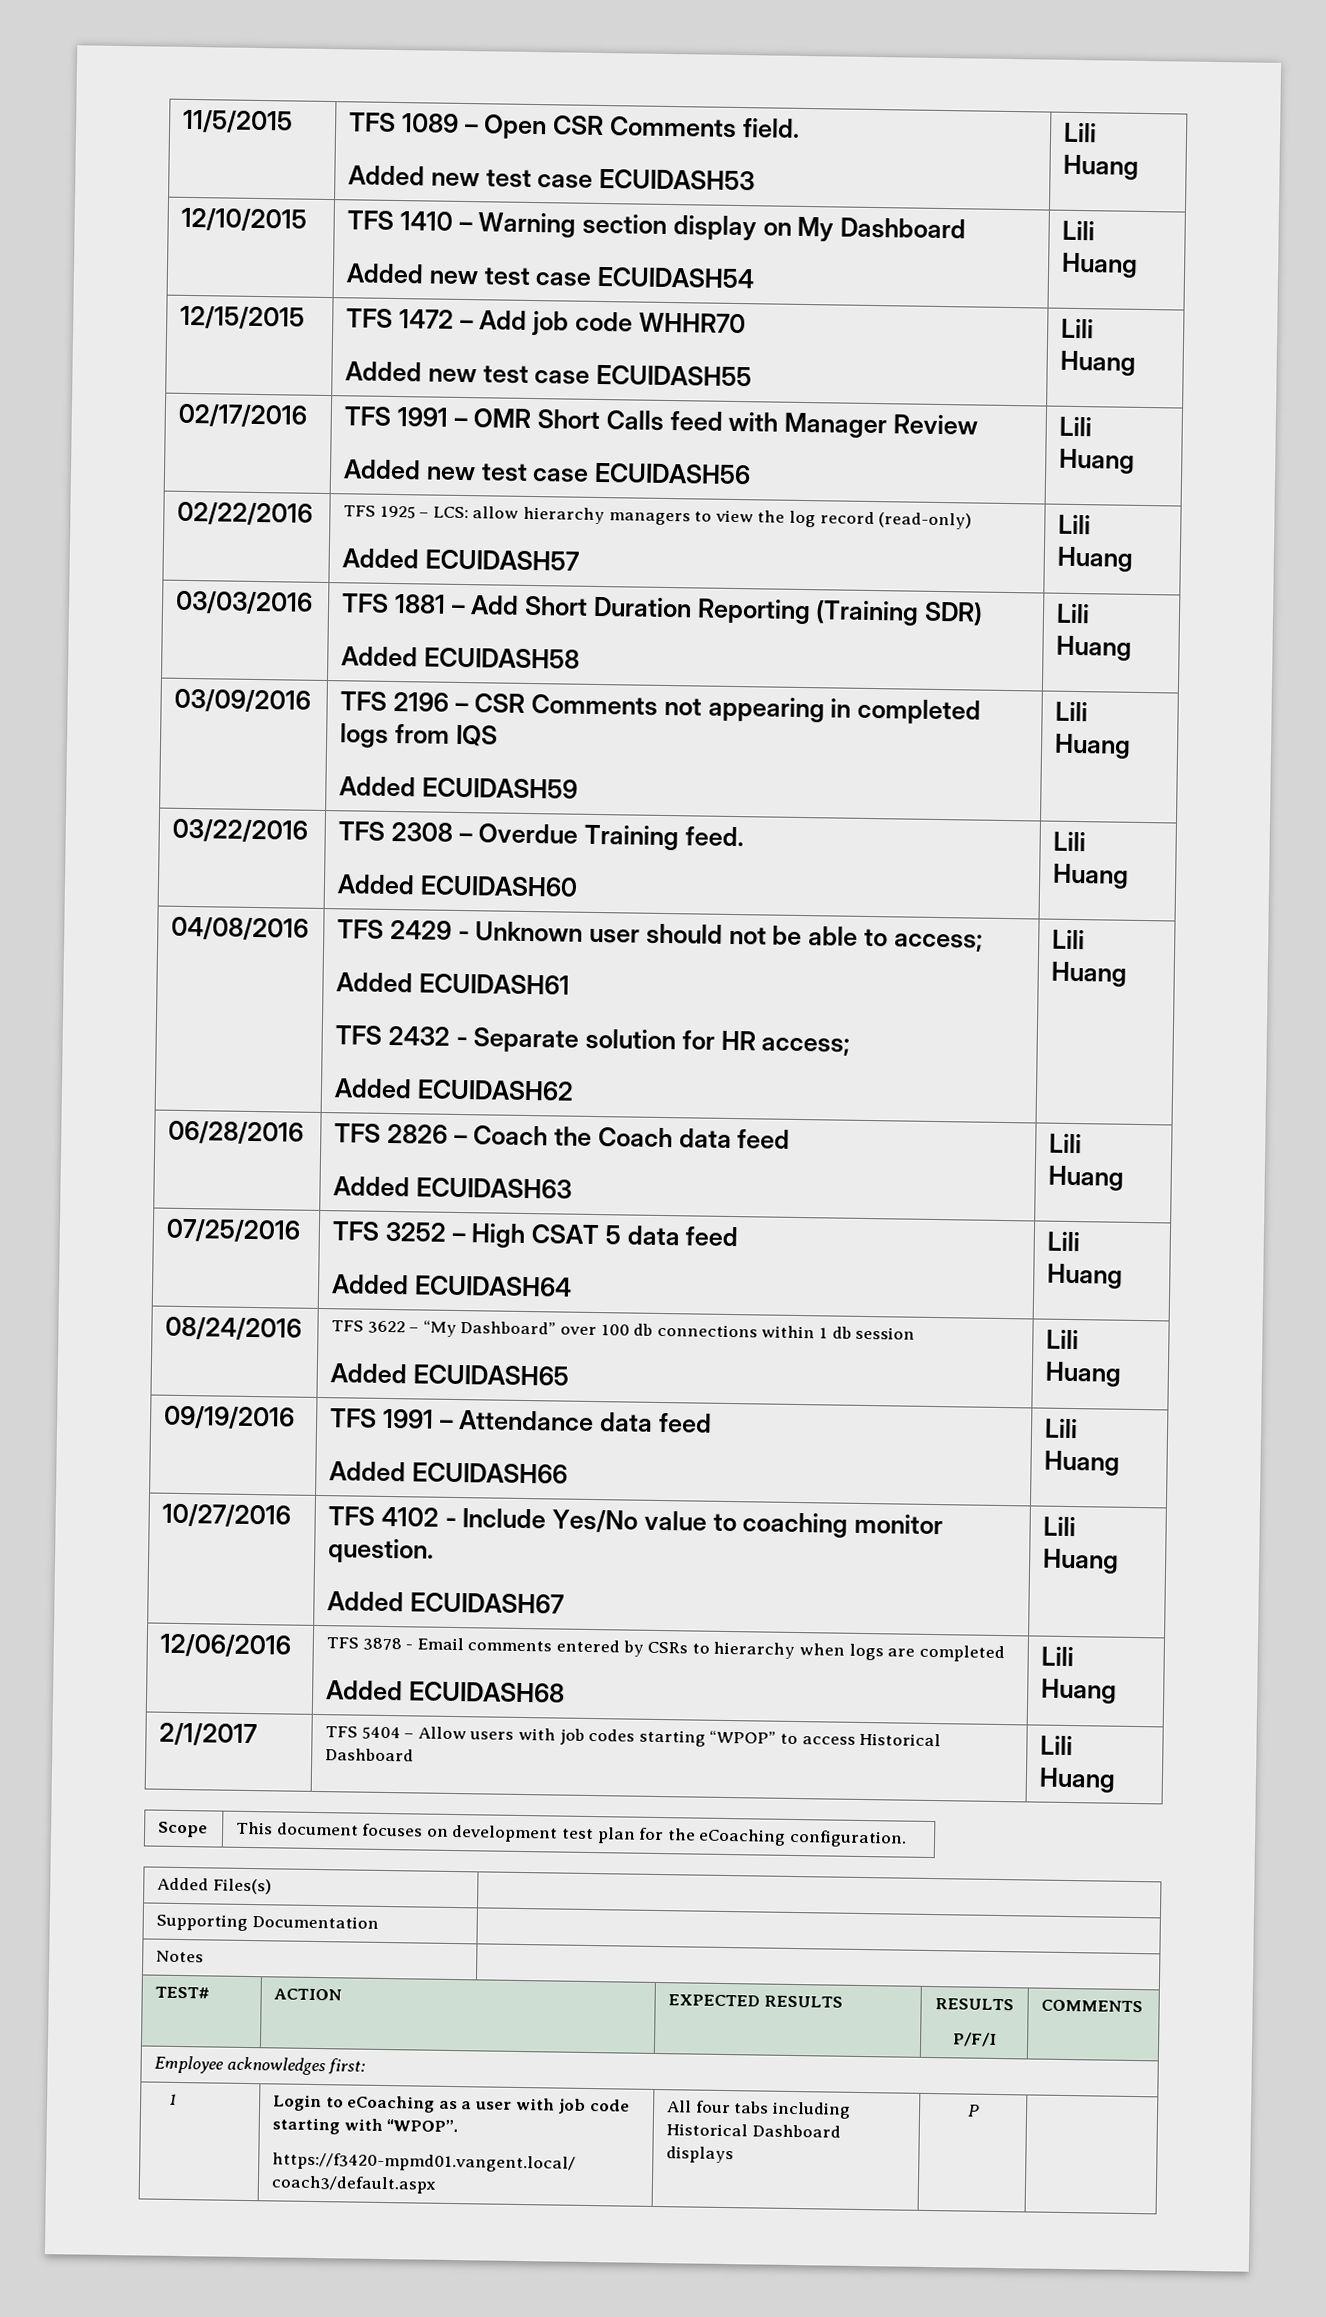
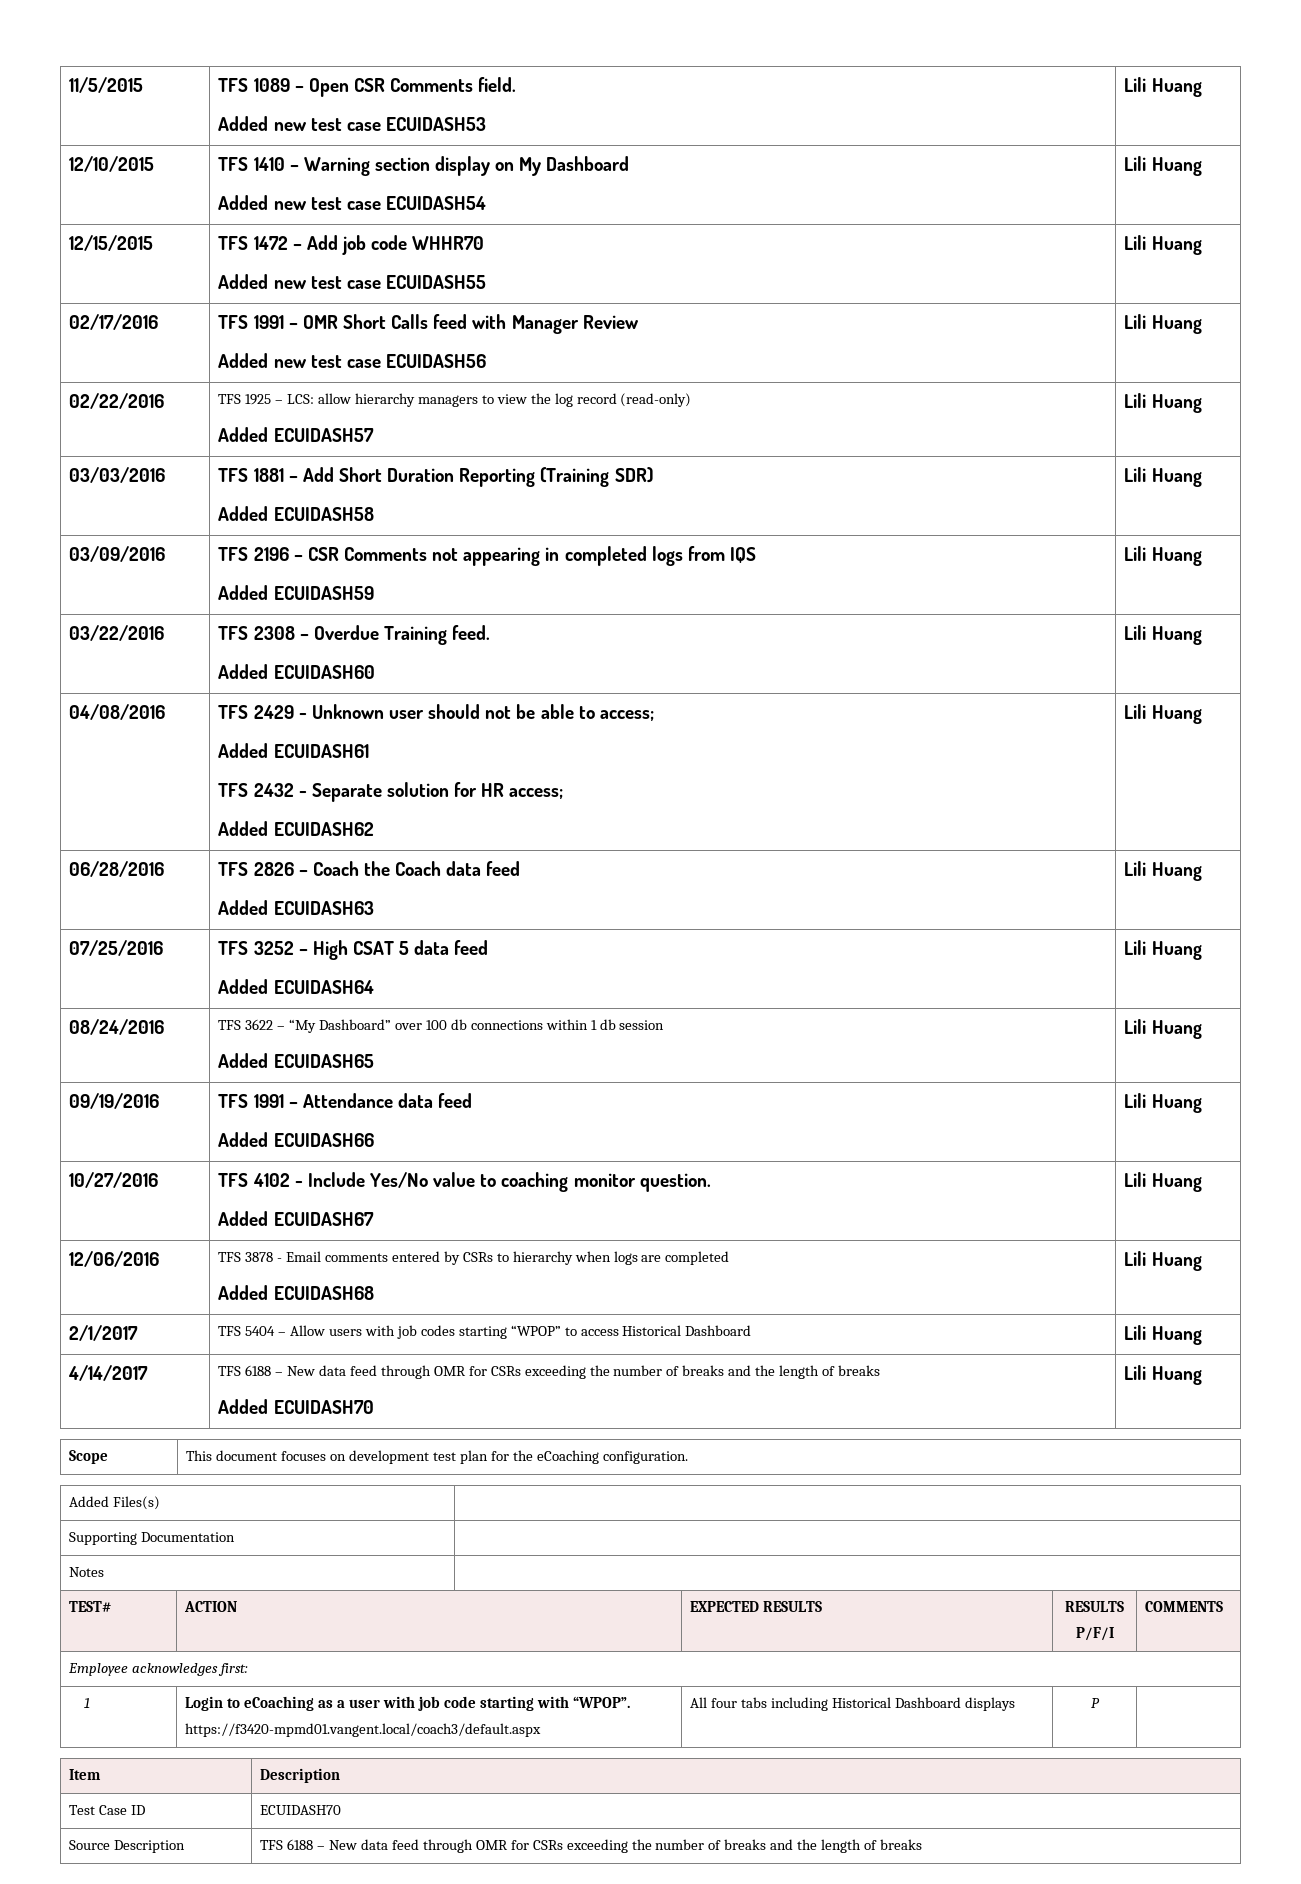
(1117, 1780) none -> [68,1365,149,1381] [218,1365,880,1379] [218,1399,374,1414] [1124,1365,1202,1385] // 4/14/2017 | TFS 6188 – New data feed through OMR for CSRs exceeding the number of breaks and the length of breaks // Added ECUIDASH70 | Lili Huang
(980, 2110) none -> [69,1769,102,1780] [260,1768,341,1783] [69,1805,146,1815] [260,1805,342,1815] [69,1840,186,1853] [260,1839,922,1853] // Item | Description // Test Case ID | ECUIDASH70 // Source Description | TFS 6188 – New data feed through OMR for CSRs exceeding the number of breaks and the length of breaks

